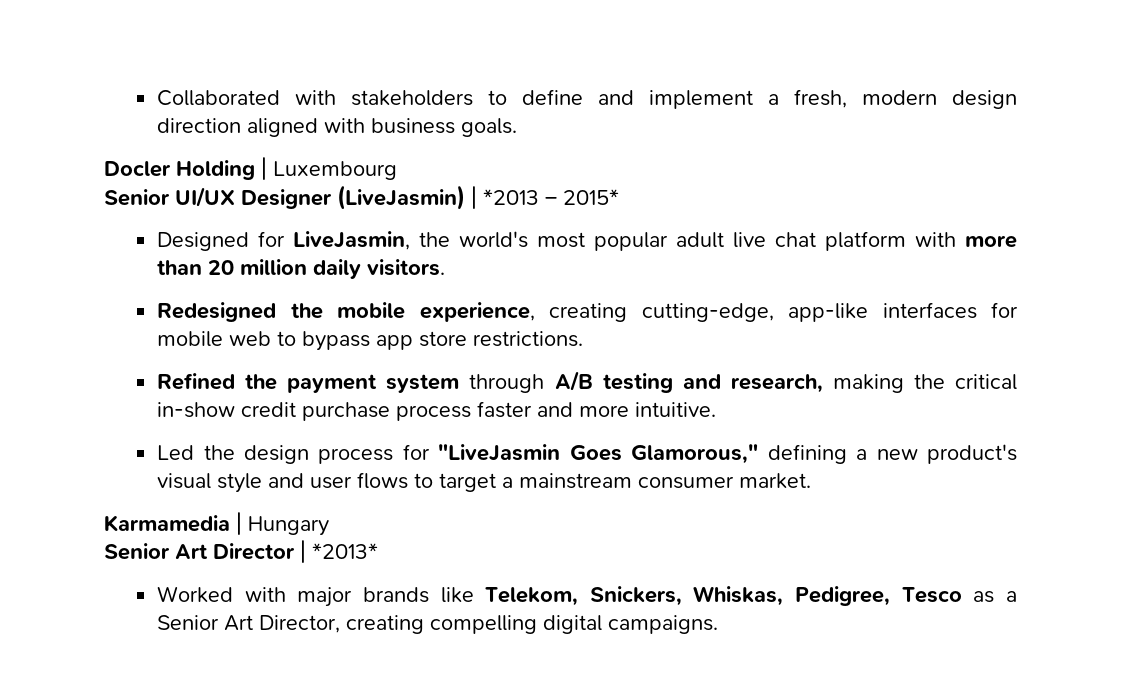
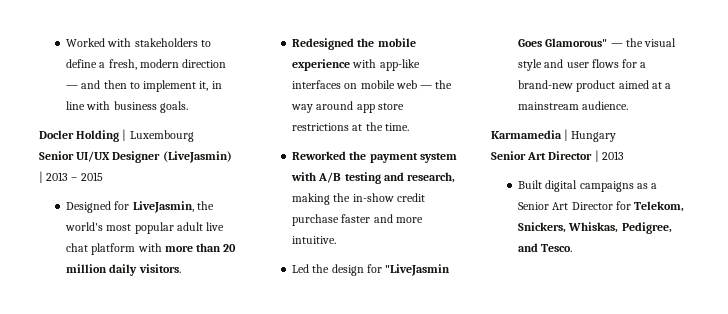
[157,90,281,106] Collaborated -> [66,38,106,47] Worked
[598,90,754,109] and implement -> (98, 63) none
[951,90,1017,109] [157,118,319,137] design direction aligned -> [182,59,227,68] [66,80,222,92] [66,101,86,110] direction — and then to implement it, in line
[483,189,619,205] *2013 – 2015* -> [46,172,103,181] 2013 – 2015
[419,302,774,322] experience, creating cutting-edge, -> [292,59,377,71] experience with
[990,302,1018,318] for -> [344,83,358,89] on
[277,331,584,351] [157,373,236,390] to bypass app store restrictions. // Refined -> [420,80,453,89] [291,101,404,113] [292,122,409,131] [292,151,347,160] — the way around app store restrictions at the time. // Reworked
[469,374,545,393] through -> [291,172,317,181] with
[954,374,1017,390] critical -> (351, 197) none
[396,405,472,421] process -> (340, 220) none
[318,448,394,464] process -> (364, 270) none
[631,444,1017,464] Glamorous," defining a new product's -> [545,38,643,47] Glamorous" — the
[414,473,812,492] to target a mainstream consumer market. -> [622,59,647,68] [518,80,672,92] [518,101,629,110] for a brand-new product aimed at a mainstream audience.
[312,543,378,559] [157,586,1017,607] [157,615,719,634] *2013* // Worked with major brands like Telekom, Snickers, Whiskas, Pedigree, Tesco as a Senior Art Director, creating compelling digital campaigns. -> [601,151,624,160] [518,180,658,192] [518,201,685,212] [518,222,672,234] [518,243,573,252] 2013 // Built digital campaigns as a Senior Art Director for Telekom, Snickers, Whiskas, Pedigree, and Tesco.

